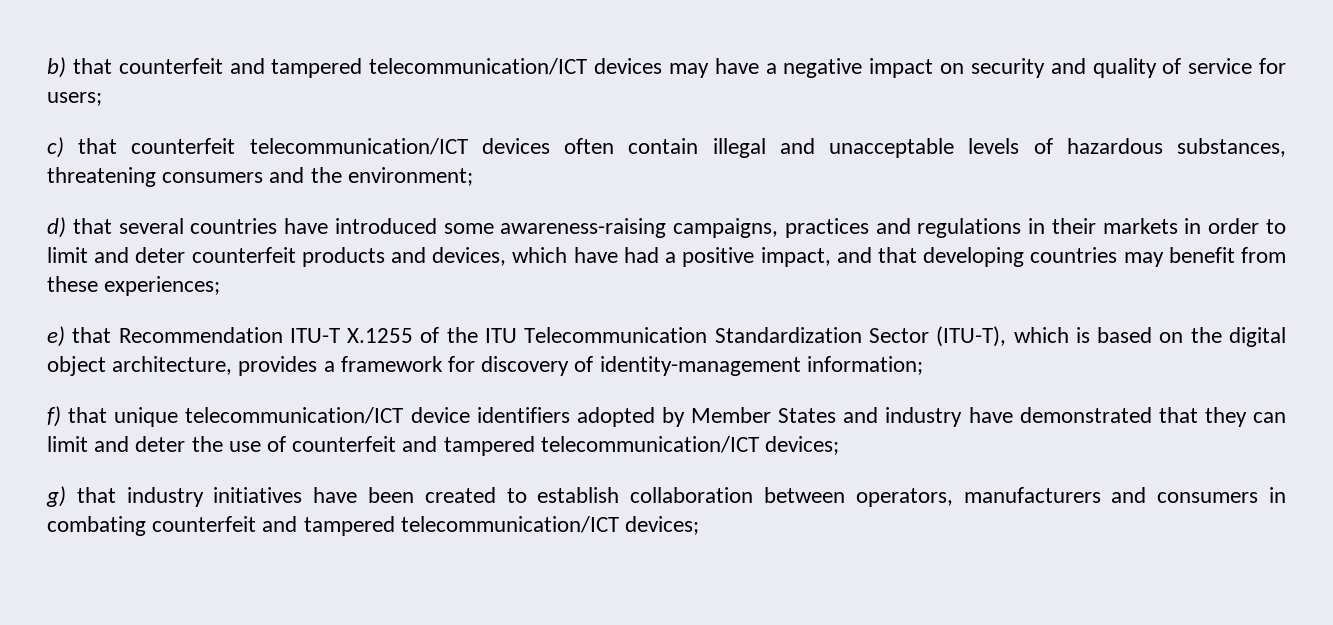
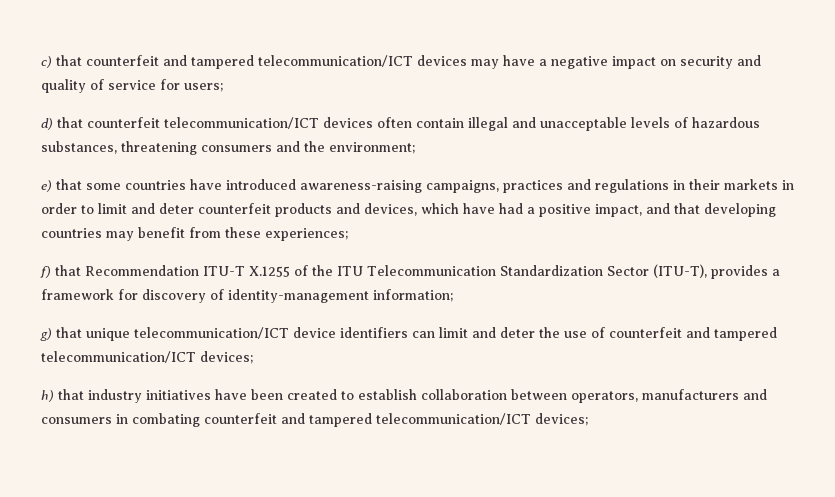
[47,57,66,78] b) -> [41,56,52,68] c)
[47,137,64,158] c) -> [41,118,53,130] d)
[47,217,184,238] d) that several -> [41,179,121,192] e) that some
[443,223,494,234] some -> (296, 184) none
[47,326,65,347] e) -> [40,266,51,278] f)
[1013,327,1286,347] [47,356,233,376] which is based on the digital object architecture, -> (707, 271) none
[47,406,61,427] f) -> [40,328,52,341] g)
[576,407,1247,427] adopted by Member States and industry have demonstrated that they -> (408, 332) none
[46,486,66,507] g) -> [41,390,54,402] h)

